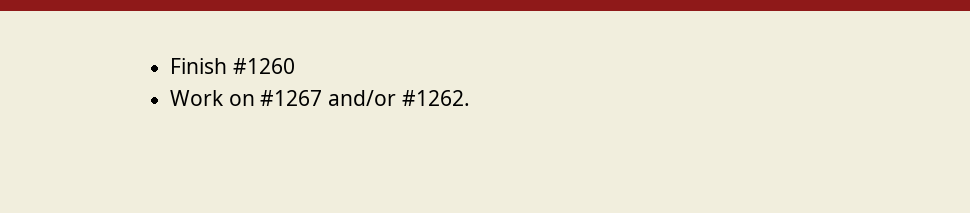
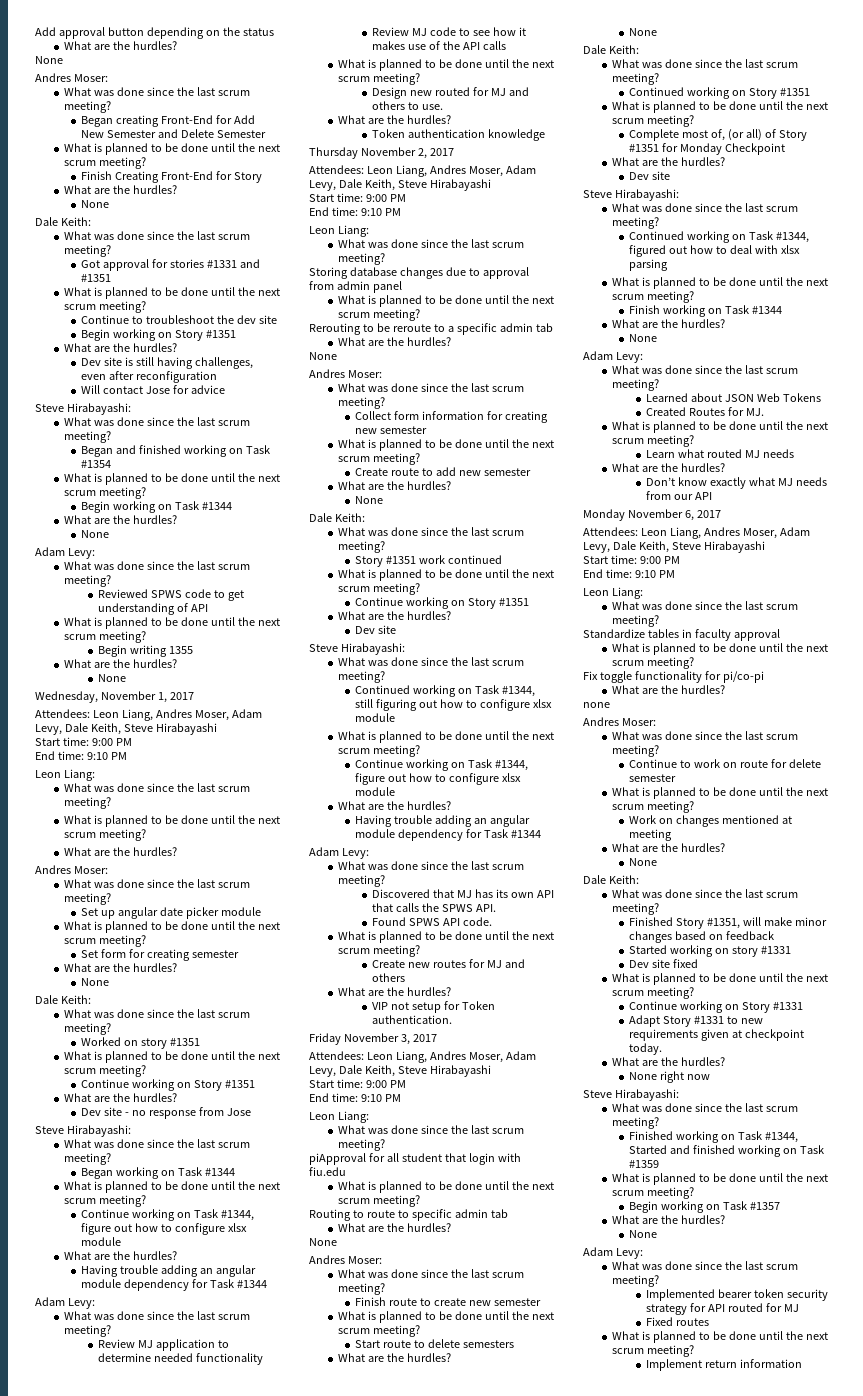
[169,58,295,74] [169,90,470,106] Finish #1260 // Work on #1267 and/or #1262. -> [35,27,274,39] [64,41,177,50] [35,56,63,64] [35,73,108,82] [64,87,250,96] [64,101,112,113] [80,115,255,127] [80,129,266,138] [64,143,280,155] [64,157,147,169] [80,171,262,183] [64,185,177,194] [80,200,109,208] [35,217,91,226] [64,231,250,240] [64,245,112,257] [80,259,260,271] [80,274,111,282] [64,287,280,299] [64,301,147,313] [80,315,277,324] [80,329,236,341] [64,343,177,352] [80,357,253,369] [80,371,217,383] [80,385,225,394] [35,403,131,415] [64,417,250,426] [64,431,112,443] [80,445,270,457] [80,460,111,468] [64,473,280,485] [64,487,147,499] [80,501,232,513] [64,515,177,524] [80,530,109,538] [35,547,95,559] [64,561,250,570] [64,575,112,587] [97,589,244,601] [97,603,208,615] [64,617,280,629] [64,631,147,643] [97,645,193,657] [64,659,177,668] [97,674,126,682] [35,691,194,703] [35,709,262,721] [35,723,217,735] [35,737,132,746] [35,751,127,760] [35,769,95,781] [64,783,250,792] [64,797,112,809] [64,815,280,827] [64,829,147,841] [64,847,177,856] [35,865,108,874] [64,879,250,888] [64,893,112,905] [80,907,261,919] [64,921,280,933] [64,935,147,947] [80,949,239,961] [64,963,177,972] [80,978,109,986] [35,995,91,1004] [64,1009,250,1018] [64,1023,112,1035] [80,1037,200,1049] [64,1051,280,1063] [64,1065,147,1077] [80,1079,255,1091] [64,1093,177,1102] [80,1107,251,1119] [35,1125,131,1137] [64,1139,250,1148] [64,1153,112,1165] [80,1167,235,1179] [64,1181,280,1193] [64,1195,147,1207] [80,1209,254,1221] [80,1223,247,1235] [80,1237,121,1246] [64,1251,177,1260] [80,1265,256,1277] [80,1279,267,1291] [35,1297,95,1309] [64,1311,250,1320] [64,1325,112,1337] [97,1339,229,1351] [97,1353,263,1365] [371,27,526,36] [371,41,506,50] [338,59,554,71] [338,73,421,85] [371,87,529,99] [371,101,443,110] [338,115,451,124] [371,129,545,141] [309,147,454,159] [309,165,536,177] [309,179,491,191] [309,193,406,202] [309,207,401,216] [309,225,369,237] [338,239,524,248] [338,253,386,265] [309,267,529,279] [309,281,402,293] [338,295,554,307] [338,309,421,321] [309,323,553,335] [338,337,451,346] [309,352,337,360] [309,369,382,378] [338,383,524,392] [338,397,386,409] [354,411,548,423] [354,426,427,434] [338,439,554,451] [338,453,421,465] [354,467,531,476] [338,481,451,490] [354,496,383,504] [309,513,365,522] [338,527,524,536] [338,541,386,553] [354,555,502,567] [338,569,554,581] [338,583,421,595] [354,597,529,609] [338,611,451,620] [354,625,396,634] [309,643,405,655] [338,657,524,666] [338,671,386,683] [354,685,535,697] [354,699,552,711] [354,713,395,722] [338,731,554,743] [338,745,421,757] [354,759,528,771] [354,773,521,785] [354,787,395,796] [338,801,451,810] [354,815,530,827] [354,829,541,841] [309,847,369,859] [338,861,524,870] [338,875,386,887] [371,889,554,898] [371,903,496,912] [371,917,492,926] [338,931,554,943] [338,945,421,957] [371,959,525,968] [371,973,405,982] [338,987,451,996] [371,1001,495,1013] [371,1015,452,1024] [309,1033,437,1045] [309,1051,536,1063] [309,1065,491,1077] [309,1079,406,1088] [309,1093,401,1102] [309,1111,369,1123] [338,1125,524,1134] [338,1139,386,1151] [309,1153,521,1165] [309,1167,346,1176] [338,1181,554,1193] [338,1195,421,1207] [309,1209,508,1221] [338,1223,451,1232] [309,1238,337,1246] [309,1255,382,1264] [338,1269,524,1278] [338,1283,386,1295] [354,1297,541,1306] [338,1311,554,1323] [338,1325,421,1337] [354,1339,514,1348] [338,1353,451,1362] [628,28,657,36] [583,45,639,54] [612,59,798,68] [612,73,660,85] [628,87,810,99] [612,101,828,113] [612,115,695,127] [628,129,807,141] [628,143,785,155] [612,157,725,166] [628,171,670,180] [583,189,679,201] [612,203,798,212] [612,217,660,229] [628,231,809,243] [628,245,800,257] [628,259,668,271] [612,277,828,289] [612,291,695,303] [628,305,782,317] [612,319,725,328] [628,334,657,342] [583,351,643,363] [612,365,798,374] [612,379,660,391] [645,393,821,402] [645,407,764,416] [612,421,828,433] [612,435,695,447] [645,449,794,458] [612,463,725,472] [645,477,827,489] [645,491,712,500] [583,509,721,521] [583,527,810,539] [583,541,765,553] [583,555,680,564] [583,569,675,578] [583,587,643,599] [612,601,798,610] [612,615,660,627] [583,629,780,641] [612,643,828,655] [612,657,695,669] [583,671,764,683] [612,685,725,694] [583,702,610,708] [583,717,656,726] [612,731,798,740] [612,745,660,757] [628,759,821,768] [628,774,676,782] [612,787,828,799] [612,801,695,813] [628,815,792,827] [628,829,672,841] [612,843,725,852] [628,858,657,866] [583,875,639,884] [612,889,798,898] [612,903,660,915] [628,917,827,929] [628,931,774,943] [628,945,791,957] [628,959,698,968] [612,973,828,985] [612,987,695,999] [628,1001,803,1013] [628,1015,763,1027] [628,1029,804,1041] [628,1043,662,1055] [612,1057,725,1066] [628,1071,710,1083] [583,1089,679,1101] [612,1103,798,1112] [612,1117,660,1129] [628,1131,798,1143] [628,1145,824,1157] [628,1160,659,1168] [612,1173,828,1185] [612,1187,695,1199] [628,1201,780,1213] [612,1215,725,1224] [628,1230,657,1238] [583,1247,643,1259] [612,1261,798,1270] [612,1275,660,1287] [645,1289,828,1301] [645,1303,799,1315] [645,1317,709,1326] [612,1331,828,1343] [612,1345,695,1357] [645,1359,802,1371] Add approval button depending on the status // What are the hurdles? // None // Andres Moser: // What was done since the last scrum meeting? // Began creating Front-End for Add New Semester and Delete Semester // What is planned to be done until the next scrum meeting? // Finish Creating Front-End for Story // What are the hurdles? // None // Dale Keith: // What was done since the last scrum meeting? // Got approval for stories #1331 and #1351 // What is planned to be done until the next scrum meeting? // Continue to troubleshoot the dev site // Begin working on Story #1351 // What are the hurdles? // Dev site is still having challenges, even after reconfiguration // Will contact Jose for advice // Steve Hirabayashi: // What was done since the last scrum meeting? // Began and finished working on Task #1354 // What is planned to be done until the next scrum meeting? // Begin working on Task #1344 // What are the hurdles? // None // Adam Levy: // What was done since the last scrum meeting? // Reviewed SPWS code to get understanding of API // What is planned to be done until the next scrum meeting? // Begin writing 1355 // What are the hurdles? // None // Wednesday, November 1, 2017 // Attendees: Leon Liang, Andres Moser, Adam Levy, Dale Keith, Steve Hirabayashi // Start time: 9:00 PM // End time: 9:10 PM // Leon Liang: // What was done since the last scrum meeting? // What is planned to be done until the next scrum meeting? // What are the hurdles? // Andres Moser: // What was done since the last scrum meeting? // Set up angular date picker module // What is planned to be done until the next scrum meeting? // Set form for creating semester // What are the hurdles? // None // Dale Keith: // What was done since the last scrum meeting? // Worked on story #1351 // What is planned to be done until the next scrum meeting? // Continue working on Story #1351 // What are the hurdles? // Dev site - no response from Jose // Steve Hirabayashi: // What was done since the last scrum meeting? // Began working on Task #1344 // What is planned to be done until the next scrum meeting? // Continue working on Task #1344, figure out how to configure xlsx module // What are the hurdles? // Having trouble adding an angular module dependency for Task #1344 // Adam Levy: // What was done since the last scrum meeting? // Review MJ application to determine needed functionality // Review MJ code to see how it makes use of the API calls // What is planned to be done until the next scrum meeting? // Design new routed for MJ and others to use. // What are the hurdles? // Token authentication knowledge // Thursday November 2, 2017 // Attendees: Leon Liang, Andres Moser, Adam Levy, Dale Keith, Steve Hirabayashi // Start time: 9:00 PM // End time: 9:10 PM // Leon Liang: // What was done since the last scrum meeting? // Storing database changes due to approval from admin panel // What is planned to be done until the next scrum meeting? // Rerouting to be reroute to a specific admin tab // What are the hurdles? // None // Andres Moser: // What was done since the last scrum meeting? // Collect form information for creating new semester // What is planned to be done until the next scrum meeting? // Create route to add new semester // What are the hurdles? // None // Dale Keith: // What was done since the last scrum meeting? // Story #1351 work continued // What is planned to be done until the next scrum meeting? // Continue working on Story #1351 // What are the hurdles? // Dev site // Steve Hirabayashi: // What was done since the last scrum meeting? // Continued working on Task #1344, still figuring out how to configure xlsx module // What is planned to be done until the next scrum meeting? // Continue working on Task #1344, figure out how to configure xlsx module // What are the hurdles? // Having trouble adding an angular module dependency for Task #1344 // Adam Levy: // What was done since the last scrum meeting? // Discovered that MJ has its own API that calls the SPWS API. // Found SPWS API code. // What is planned to be done until the next scrum meeting? // Create new routes for MJ and others // What are the hurdles? // VIP not setup for Token authentication. // Friday November 3, 2017 // Attendees: Leon Liang, Andres Moser, Adam Levy, Dale Keith, Steve Hirabayashi // Start time: 9:00 PM // End time: 9:10 PM // Leon Liang: // What was done since the last scrum meeting? // piApproval for all student that login with fiu.edu // What is planned to be done until the next scrum meeting? // Routing to route to specific admin tab // What are the hurdles? // None // Andres Moser: // What was done since the last scrum meeting? // Finish route to create new semester // What is planned to be done until the next scrum meeting? // Start route to delete semesters // What are the hurdles? // None // Dale Keith: // What was done since the last scrum meeting? // Continued working on Story #1351 // What is planned to be done until the next scrum meeting? // Complete most of, (or all) of Story #1351 for Monday Checkpoint // What are the hurdles? // Dev site // Steve Hirabayashi: // What was done since the last scrum meeting? // Continued working on Task #1344, figured out how to deal with xlsx parsing // What is planned to be done until the next scrum meeting? // Finish working on Task #1344 // What are the hurdles? // None // Adam Levy: // What was done since the last scrum meeting? // Learned about JSON Web Tokens // Created Routes for MJ. // What is planned to be done until the next scrum meeting? // Learn what routed MJ needs // What are the hurdles? // Don’t know exactly what MJ needs from our API // Monday November 6, 2017 // Attendees: Leon Liang, Andres Moser, Adam Levy, Dale Keith, Steve Hirabayashi // Start time: 9:00 PM // End time: 9:10 PM // Leon Liang: // What was done since the last scrum meeting? // Standardize tables in faculty approval // What is planned to be done until the next scrum meeting? // Fix toggle functionality for pi/co-pi // What are the hurdles? // none // Andres Moser: // What was done since the last scrum meeting? // Continue to work on route for delete semester // What is planned to be done until the next scrum meeting? // Work on changes mentioned at meeting // What are the hurdles? // None // Dale Keith: // What was done since the last scrum meeting? // Finished Story #1351, will make minor changes based on feedback // Started working on story #1331 // Dev site fixed // What is planned to be done until the next scrum meeting? // Continue working on Story #1331 // Adapt Story #1331 to new requirements given at checkpoint today. // What are the hurdles? // None right now // Steve Hirabayashi: // What was done since the last scrum meeting? // Finished working on Task #1344, Started and finished working on Task #1359 // What is planned to be done until the next scrum meeting? // Begin working on Task #1357 // What are the hurdles? // None // Adam Levy: // What was done since the last scrum meeting? // Implemented bearer token security strategy for API routed for MJ // Fixed routes // What is planned to be done until the next scrum meeting? // Implement return information

